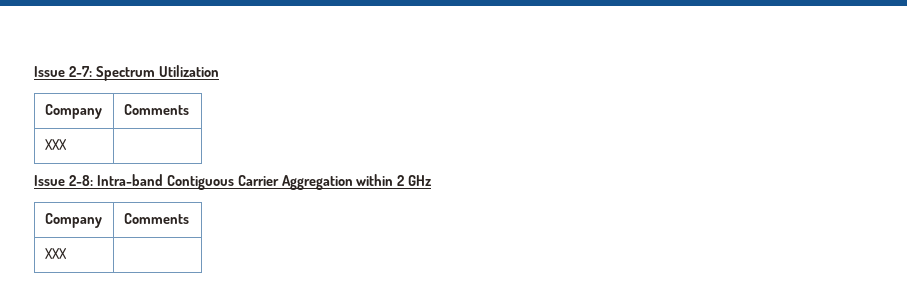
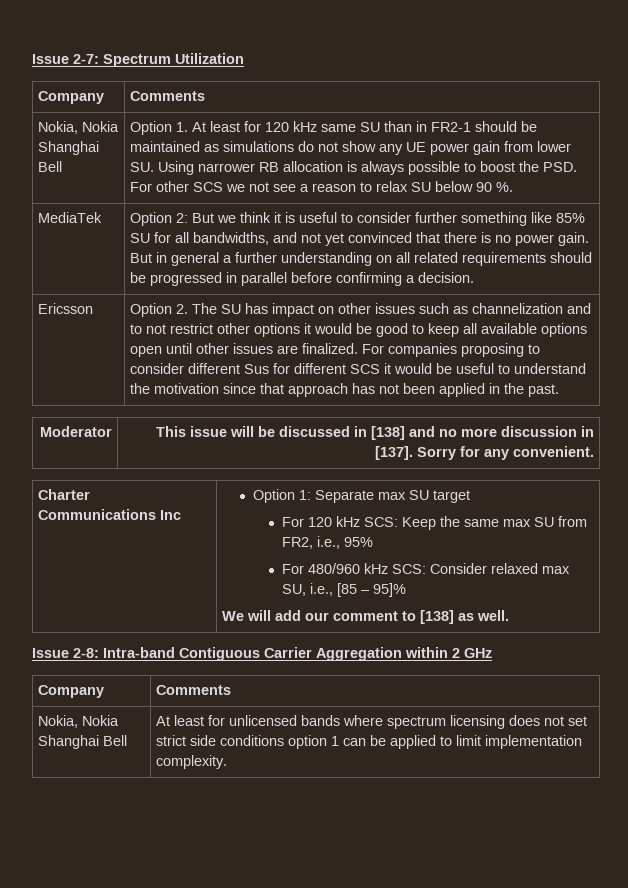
[44,139,67,150] XXX | -> [38,121,120,134] [38,141,100,155] [38,161,63,172] [130,121,538,135] [130,141,572,155] [130,161,578,175] [130,181,514,192] [38,212,103,223] [130,212,586,226] [130,232,590,246] [130,252,593,266] [130,272,475,286] [38,303,94,314] [130,303,592,317] [130,323,588,337] [130,343,541,357] [130,363,587,374] [130,383,560,397] [39,426,112,437] [155,426,594,440] [374,446,594,460] [38,489,91,500] [38,509,182,520] [252,489,470,503] [281,516,587,530] [281,536,373,549] [281,563,570,574] [281,583,406,597] [222,610,510,624] Nokia, Nokia Shanghai Bell | Option 1. At least for 120 kHz same SU than in FR2-1 should be maintained as simulations do not show any UE power gain from lower SU. Using narrower RB allocation is always possible to boost the PSD. For other SCS we not see a reason to relax SU below 90 %. // MediaTek | Option 2: But we think it is useful to consider further something like 85% SU for all bandwidths, and not yet convinced that there is no power gain. But in general a further understanding on all related requirements should be progressed in parallel before confirming a decision. // Ericsson | Option 2. The SU has impact on other issues such as channelization and to not restrict other options it would be good to keep all available options open until other issues are finalized. For companies proposing to consider different Sus for different SCS it would be useful to understand the motivation since that approach has not been applied in the past. // Moderator | This issue will be discussed in [138] and no more discussion in [137]. Sorry for any convenient. // Charter Communications Inc | Option 1: Separate max SU target // For 120 kHz SCS: Keep the same max SU from FR2, i.e., 95% // For 480/960 kHz SCS: Consider relaxed max SU, i.e., [85 – 95]% // We will add our comment to [138] as well.
[44,248,67,259] XXX | -> [38,715,120,728] [38,735,128,749] [156,715,588,729] [156,735,583,749] [156,755,228,769] Nokia, Nokia Shanghai Bell | At least for unlicensed bands where spectrum licensing does not set strict side conditions option 1 can be applied to limit implementation complexity.

